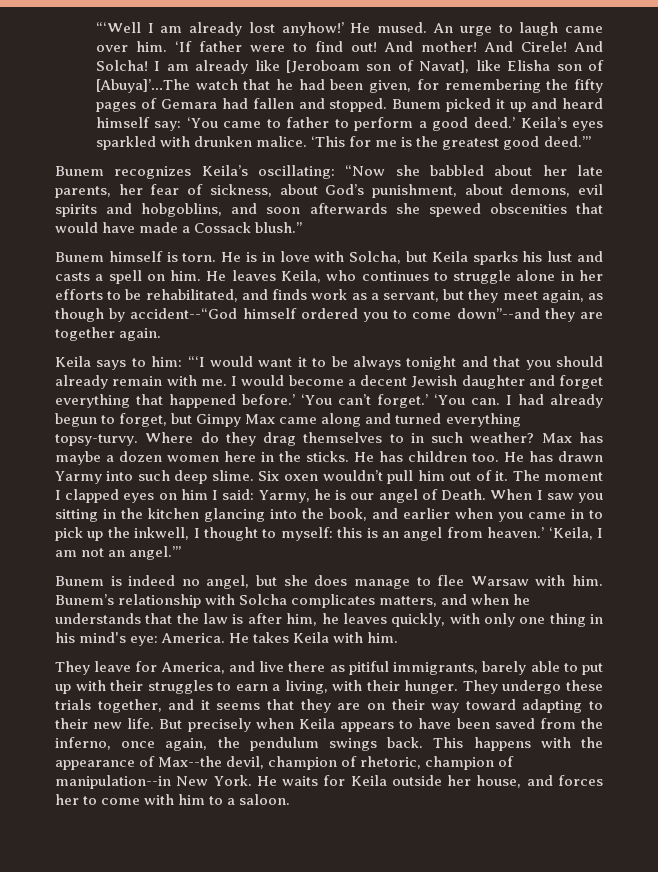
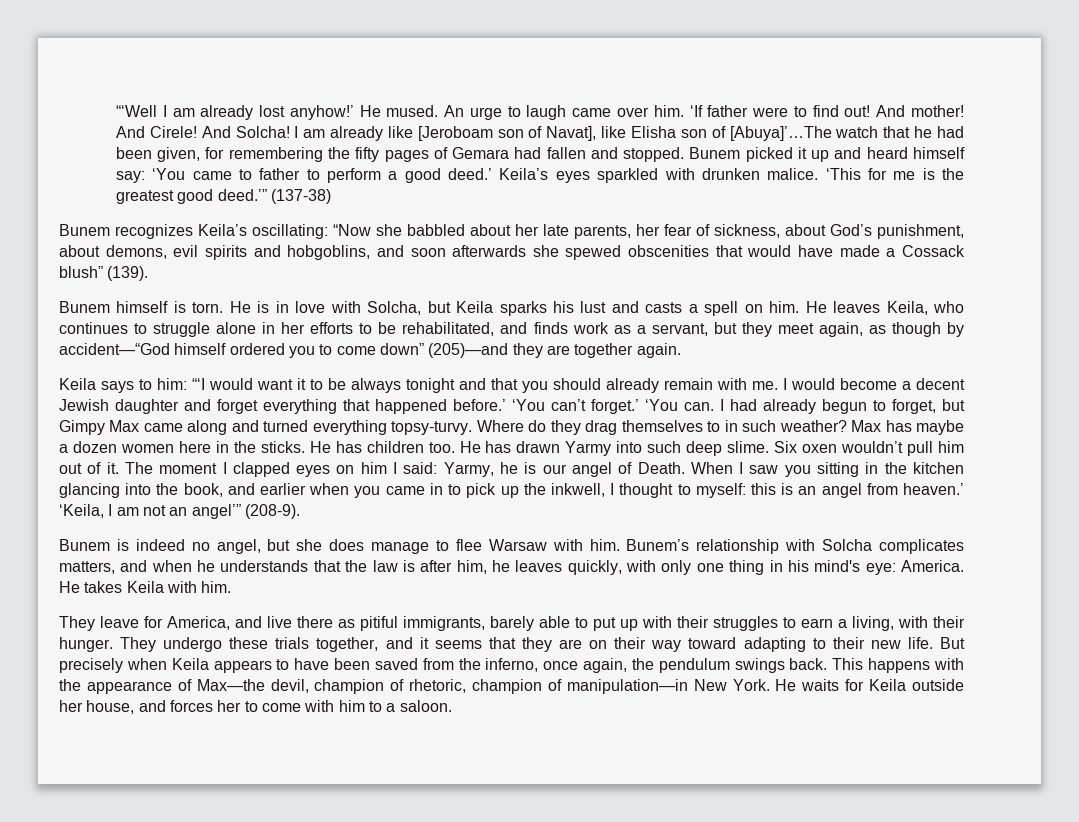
(591, 141) none -> [270,189,331,204] (137-38)
[255,222,303,233] blush.” -> [59,266,149,281] blush” (139).
[130,308,238,319] accident--“God -> [59,343,170,355] accident—“God
[456,308,540,319] down”--and -> [379,343,509,358] down” (205)—and
[129,546,182,560] angel.’” -> [191,504,300,519] angel’” (208-9).
[158,756,223,767] Max--the -> [196,679,265,691] Max—the
[55,775,171,789] manipulation--in -> [566,679,688,694] manipulation—in

